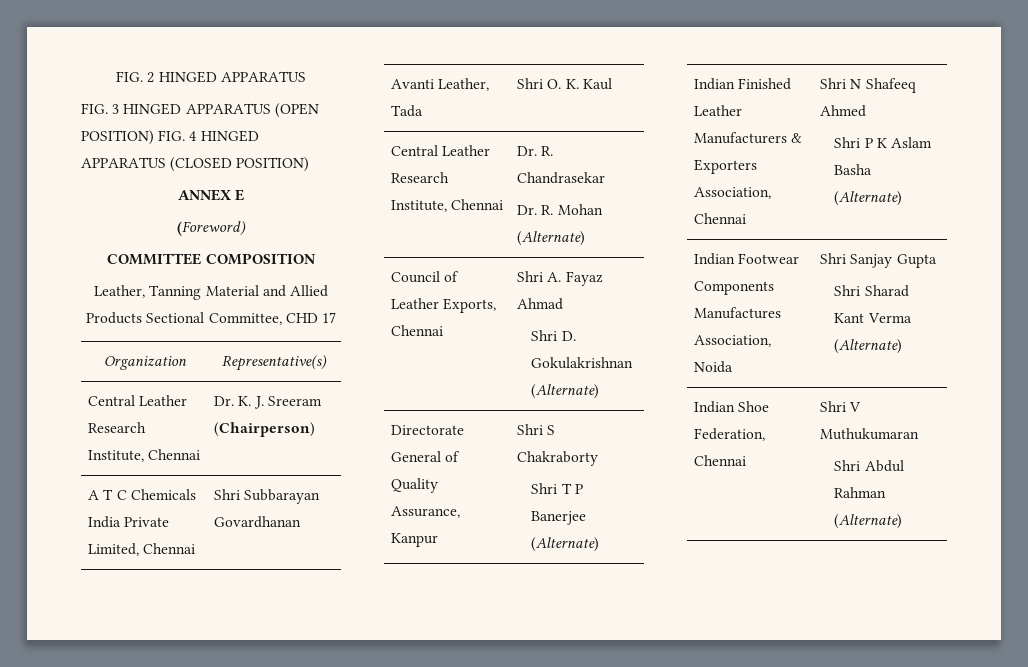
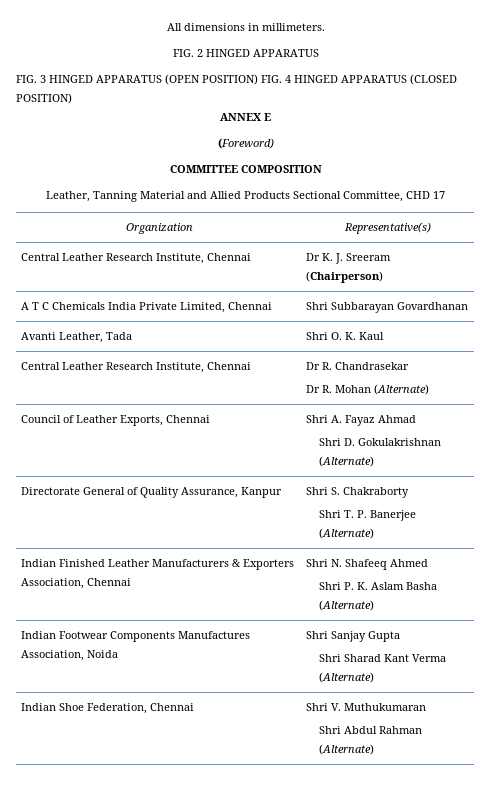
(116, 76) none -> [166,23,325,31] All dimensions in millimeters. //
[214,396,235,406] Dr. -> [306,253,321,261] Dr
[517,146,538,156] Dr. -> [306,362,321,370] Dr
[517,205,538,215] Dr. -> [306,385,321,393] Dr
[547,425,556,435] S -> [331,487,341,495] S.
[561,483,583,494] T P -> [343,510,367,518] T. P.
[850,79,862,89] N -> [331,559,343,567] N.
[864,138,887,148] P K -> [343,582,368,590] P. K.
[849,402,862,412] V -> [331,703,342,711] V.

